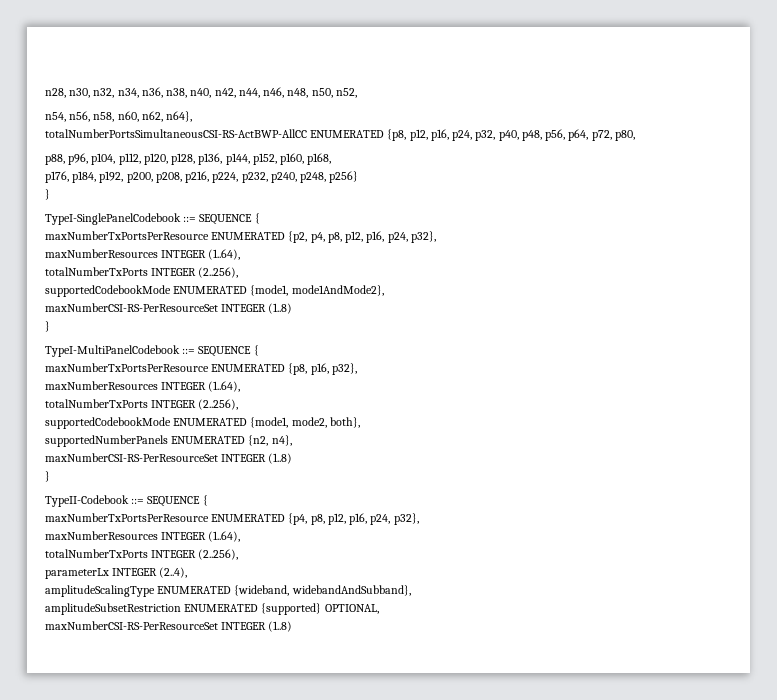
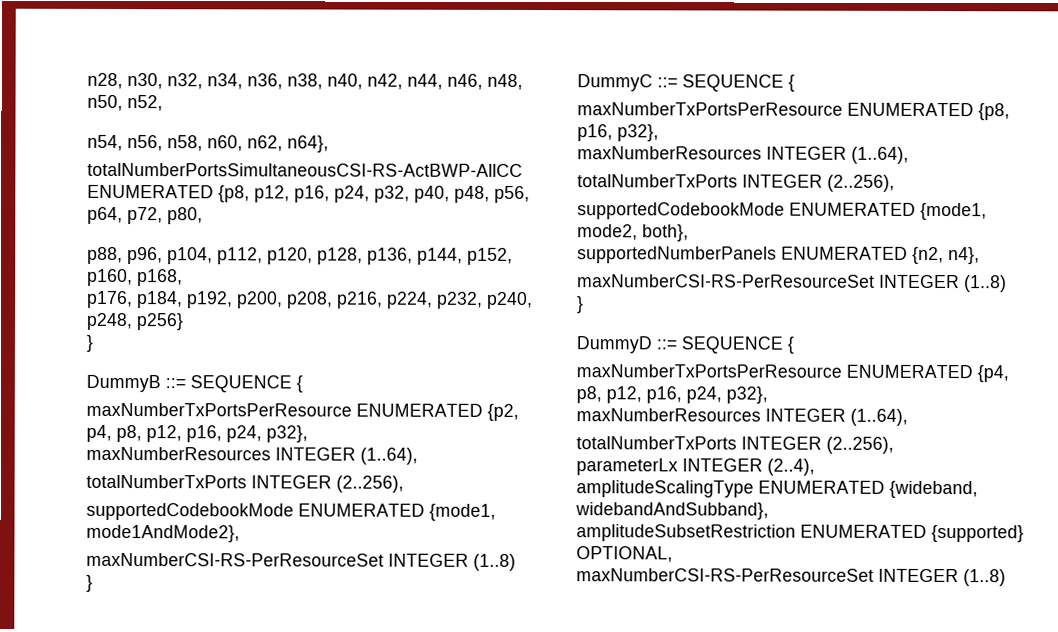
[45,213,181,225] TypeI-SinglePanelCodebook -> [86,374,161,393] DummyB
[45,345,180,357] TypeI-MultiPanelCodebook -> [577,74,653,92] DummyC
[45,495,129,507] TypeII-Codebook -> [576,336,652,354] DummyD

